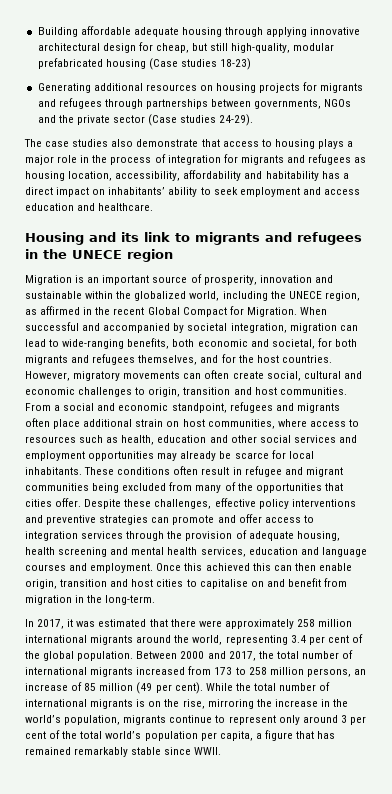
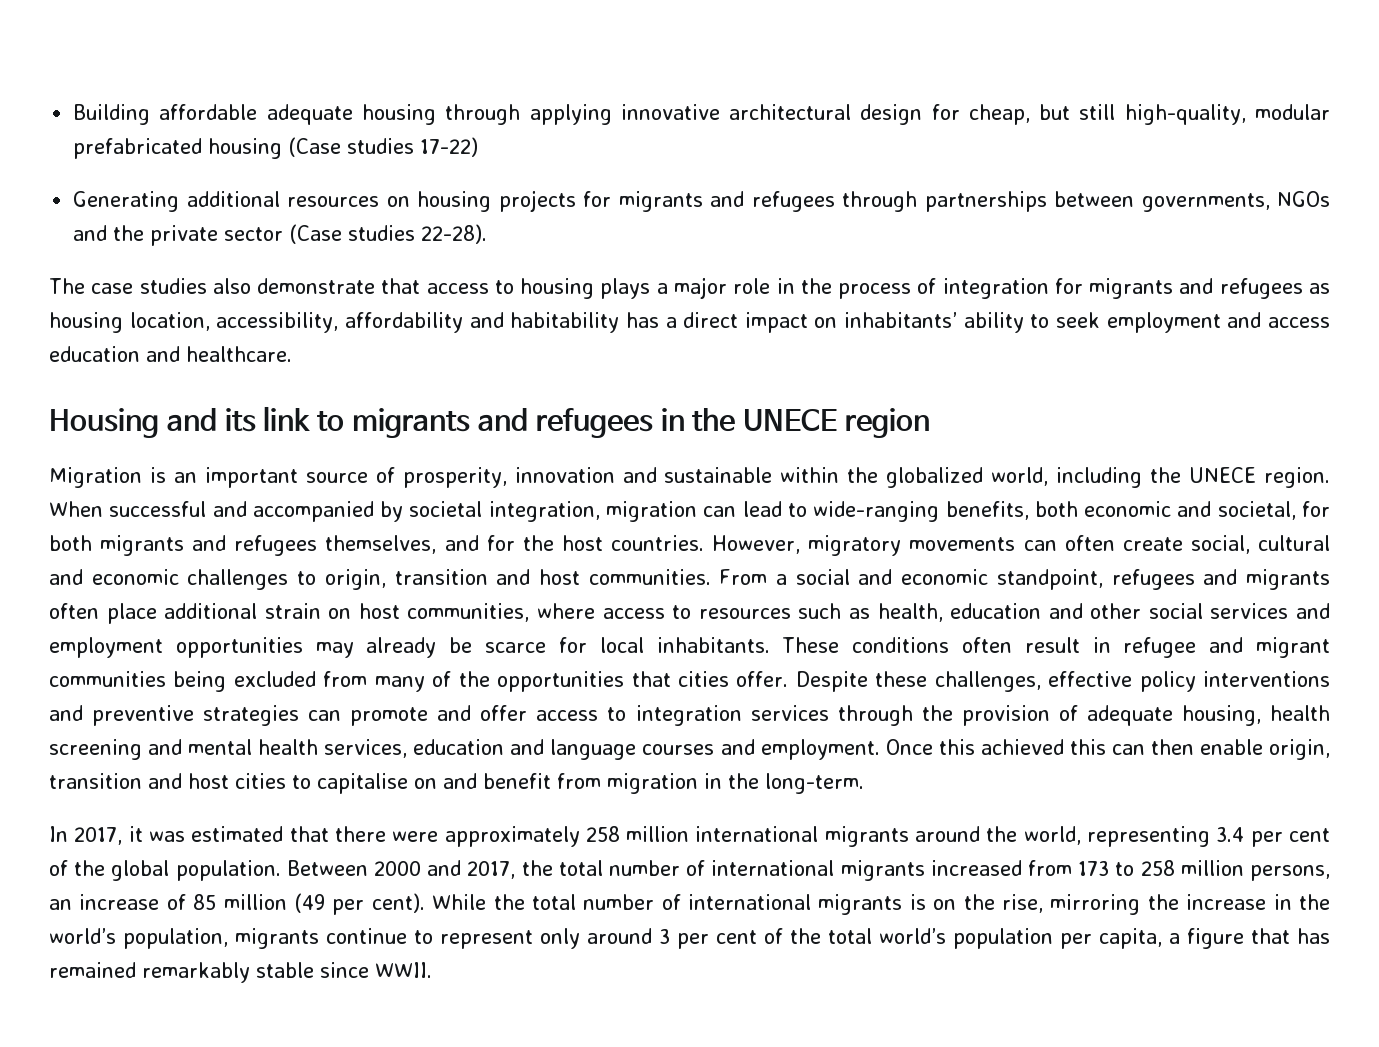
[220,58,252,70] 18-23) -> [420,137,479,157] 17-22)
[219,114,254,126] 24-29). -> [421,224,488,244] 22-28).
[324,291,360,301] [25,306,297,317] region, as affirmed in the recent Global Compact for Migration. -> [1264,467,1331,488] region.

